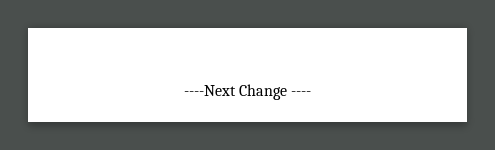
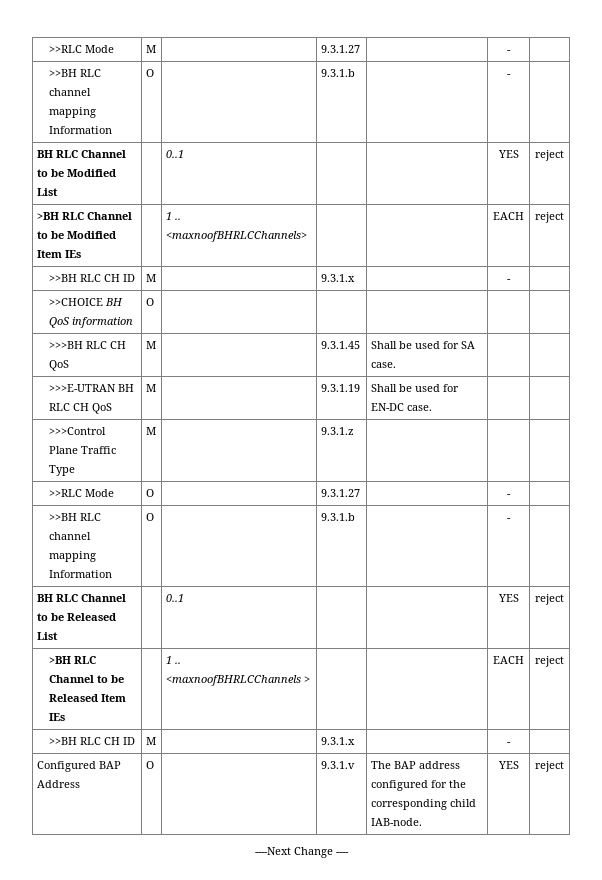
(183, 90) none -> [49,45,115,53] [145,45,156,53] [320,45,360,53] [507,50,511,53] [49,69,102,77] [49,88,92,96] [49,107,97,118] [49,126,113,134] [145,69,154,77] [320,69,355,77] [507,74,511,77] [36,150,126,158] [36,169,116,177] [36,188,58,196] [165,150,184,158] [497,150,519,158] [535,150,564,161] [36,212,132,220] [36,231,116,239] [36,250,81,258] [165,212,181,220] [165,231,307,242] [493,212,524,220] [535,212,564,223] [49,274,136,282] [145,274,156,282] [320,274,355,282] [507,279,511,282] [49,298,124,306] [49,317,134,328] [145,298,154,306] [49,341,127,349] [49,360,70,371] [145,341,156,349] [320,341,360,349] [370,341,475,349] [370,362,396,368] [49,384,135,392] [49,403,113,414] [145,384,156,392] [320,384,360,392] [370,384,459,392] [370,403,432,411] [49,427,107,435] [49,446,117,454] [49,465,76,476] [145,427,156,435] [320,427,354,435] [49,489,115,497] [145,489,154,497] [320,489,360,497] [507,494,511,497] [49,513,102,521] [49,532,92,540] [49,551,97,562] [49,570,113,578] [145,513,154,521] [320,513,355,521] [507,518,511,521] [36,594,126,602] [36,613,116,621] [36,632,58,640] [165,594,184,602] [497,594,519,602] [535,594,564,605] [49,656,97,664] [49,675,125,683] [49,694,127,702] [49,713,66,721] [165,656,181,664] [165,675,310,686] [493,656,524,664] [535,656,564,667] [49,737,136,745] [145,737,156,745] [320,737,355,745] [507,742,511,745] [36,761,121,772] [36,780,80,788] [145,761,154,769] [320,761,355,769] [370,761,460,769] [370,780,466,791] [370,799,476,810] [370,818,422,826] [497,761,519,769] [535,761,564,772] >>RLC Mode | M | | 9.3.1.27 | | - | // >>BH RLC channel mapping Information | O | | 9.3.1.b | | - | // BH RLC Channel to be Modified List | | 0..1 | | | YES | reject // >BH RLC Channel to be Modified Item IEs | | 1 .. <maxnoofBHRLCChannels> | | | EACH | reject // >>BH RLC CH ID | M | | 9.3.1.x | | - | // >>CHOICE BH QoS information | O | | | | | // >>>BH RLC CH QoS | M | | 9.3.1.45 | Shall be used for SA case. | | // >>>E-UTRAN BH RLC CH QoS | M | | 9.3.1.19 | Shall be used for EN-DC case. | | // >>>Control Plane Traffic Type | M | | 9.3.1.z | | | // >>RLC Mode | O | | 9.3.1.27 | | - | // >>BH RLC channel mapping Information | O | | 9.3.1.b | | - | // BH RLC Channel to be Released List | | 0..1 | | | YES | reject // >BH RLC Channel to be Released Item IEs | | 1 .. <maxnoofBHRLCChannels > | | | EACH | reject // >>BH RLC CH ID | M | | 9.3.1.x | | - | // Configured BAP Address | O | | 9.3.1.v | The BAP address configured for the corresponding child IAB-node. | YES | reject //

